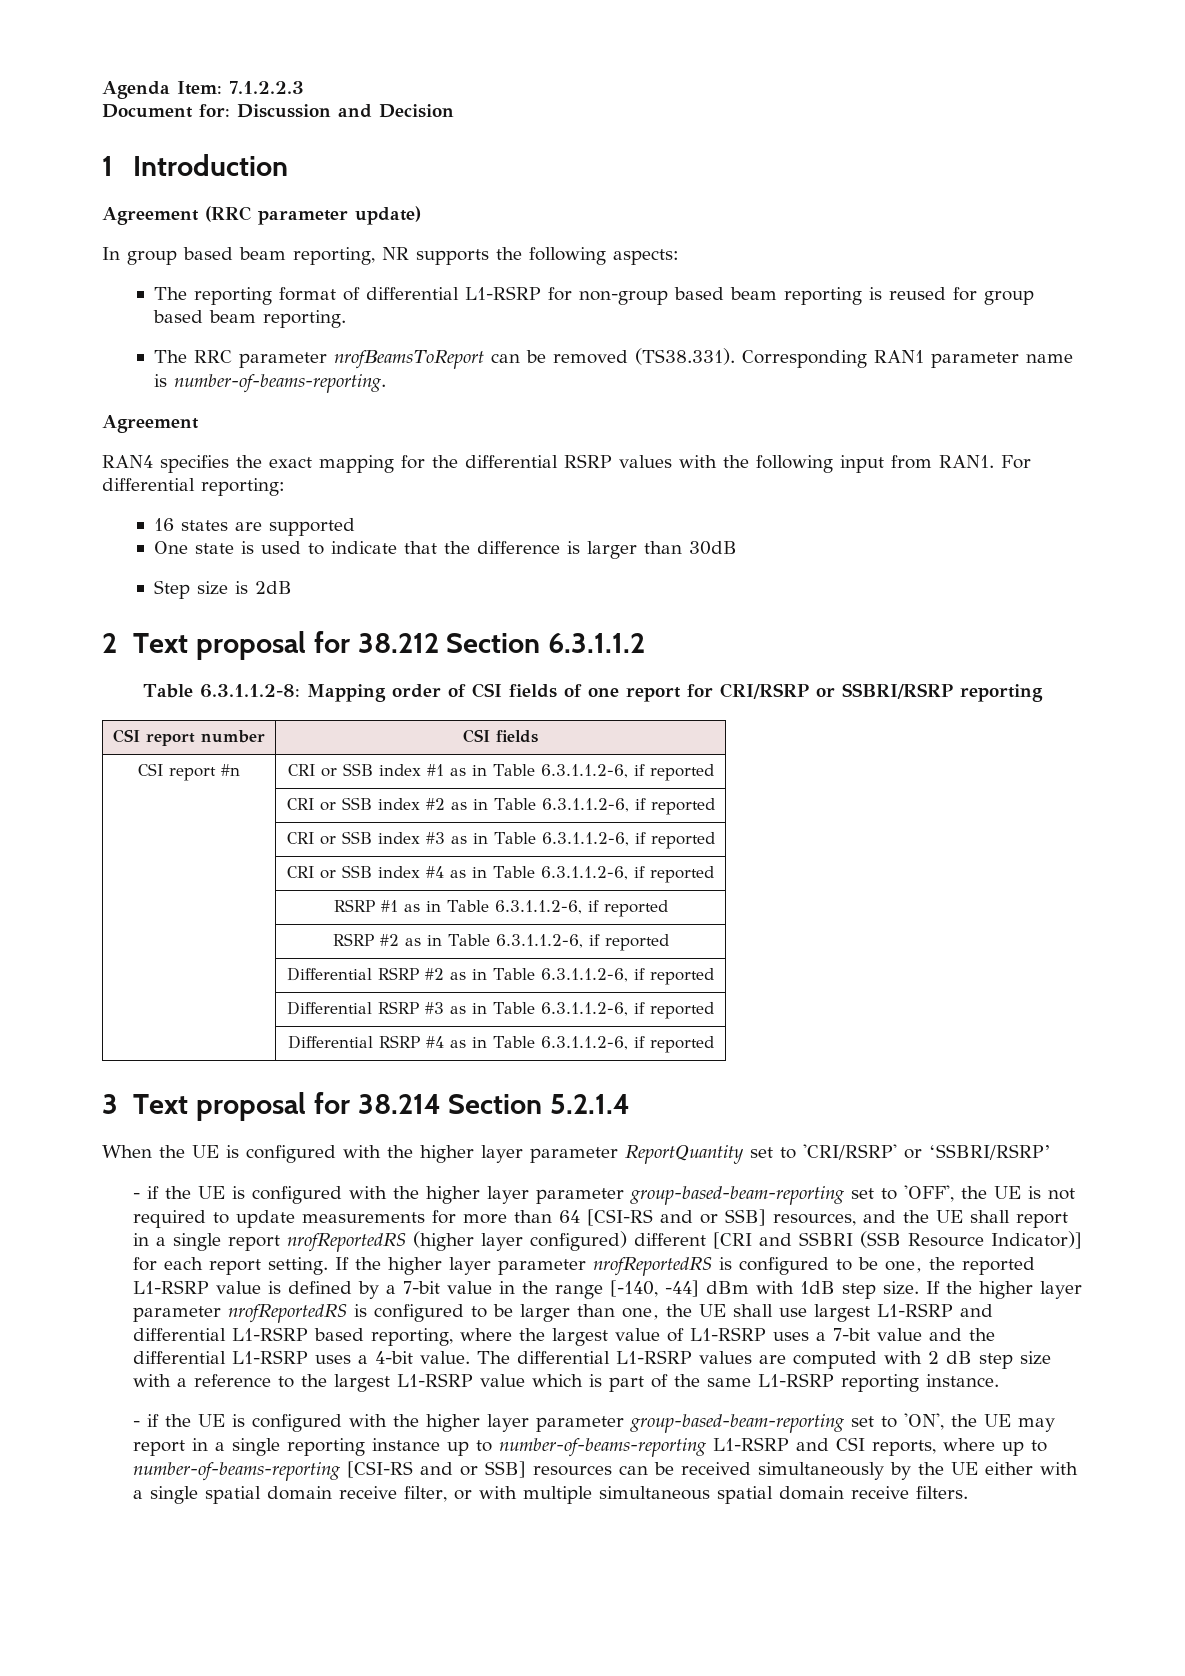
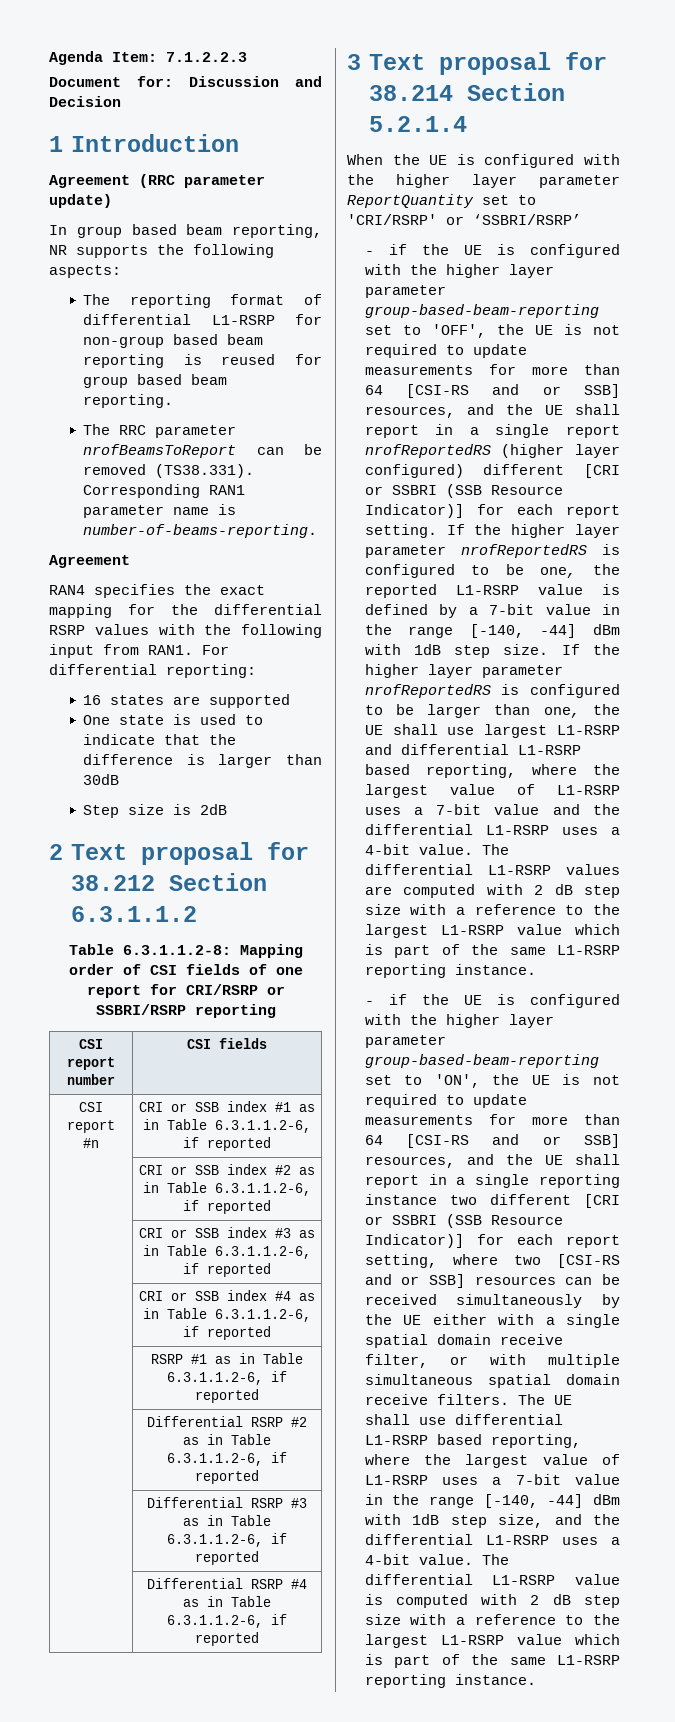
[332,933,669,951] // | RSRP #2 as in Table 6.3.1.1.2-6, if reported -> (259, 1396) none
[759,1233,793,1246] and -> [364,486,383,495] or
[1018,1418,1056,1432] may -> [562,1074,620,1085] [364,1094,527,1108] [364,1114,620,1125] [364,1134,620,1148] [364,1154,620,1168] is not required to update measurements for more than 64 [CSI-RS and or SSB] resources, and the UE shall
[447,1437,1048,1457] [133,1462,342,1481] up to number-of-beams-reporting L1-RSRP and CSI reports, where up to number-of-beams-reporting -> [449,1194,620,1208] [364,1214,563,1228] [364,1234,620,1248] [364,1254,541,1268] two different [CRI or SSBRI (SSB Resource Indicator)] for each report setting, where two
(968, 1492) none -> [517,1394,572,1405] [364,1414,563,1425] [364,1434,581,1448] [364,1454,620,1468] [364,1474,620,1485] [364,1494,620,1508] [364,1514,620,1528] [364,1534,620,1545] [364,1554,509,1565] [364,1574,620,1585] [364,1594,620,1608] [364,1614,620,1625] [364,1634,620,1648] [364,1654,620,1668] [364,1674,536,1688] The UE shall use differential L1-RSRP based reporting, where the largest value of L1-RSRP uses a 7-bit value in the range [-140, -44] dBm with 1dB step size, and the differential L1-RSRP uses a 4-bit value. The differential L1-RSRP value is computed with 2 dB step size with a reference to the largest L1-RSRP value which is part of the same L1-RSRP reporting instance.

